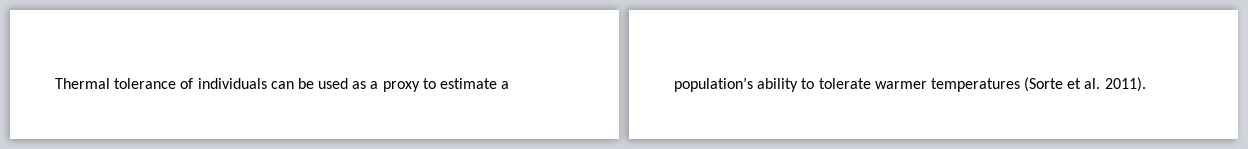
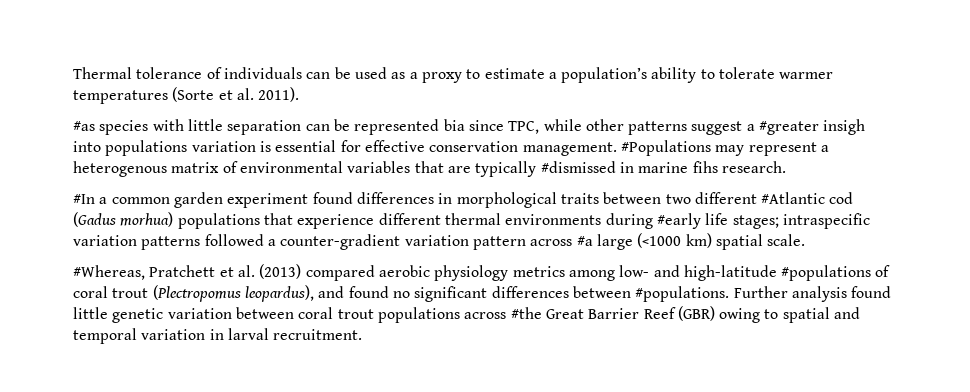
(1146, 84) none -> [73,119,866,135] [73,140,829,156] [73,161,786,177] [73,192,854,208] [73,212,870,229] [73,233,806,250] [73,264,891,281] [73,285,892,302] [73,306,861,323] [73,328,363,344] // #as species with little separation can be represented bia since TPC, while other patterns suggest a #greater insigh into populations variation is essential for effective conservation management. #Populations may represent a heterogenous matrix of environmental variables that are typically #dismissed in marine fihs research. // #In a common garden experiment found differences in morphological traits between two different #Atlantic cod (Gadus morhua) populations that experience different thermal environments during #early life stages; intraspecific variation patterns followed a counter-gradient variation pattern across #a large (<1000 km) spatial scale. // #Whereas, Pratchett et al. (2013) compared aerobic physiology metrics among low- and high-latitude #populations of coral trout (Plectropomus leopardus), and found no significant differences between #populations. Further analysis found little genetic variation between coral trout populations across #the Great Barrier Reef (GBR) owing to spatial and temporal variation in larval recruitment.

